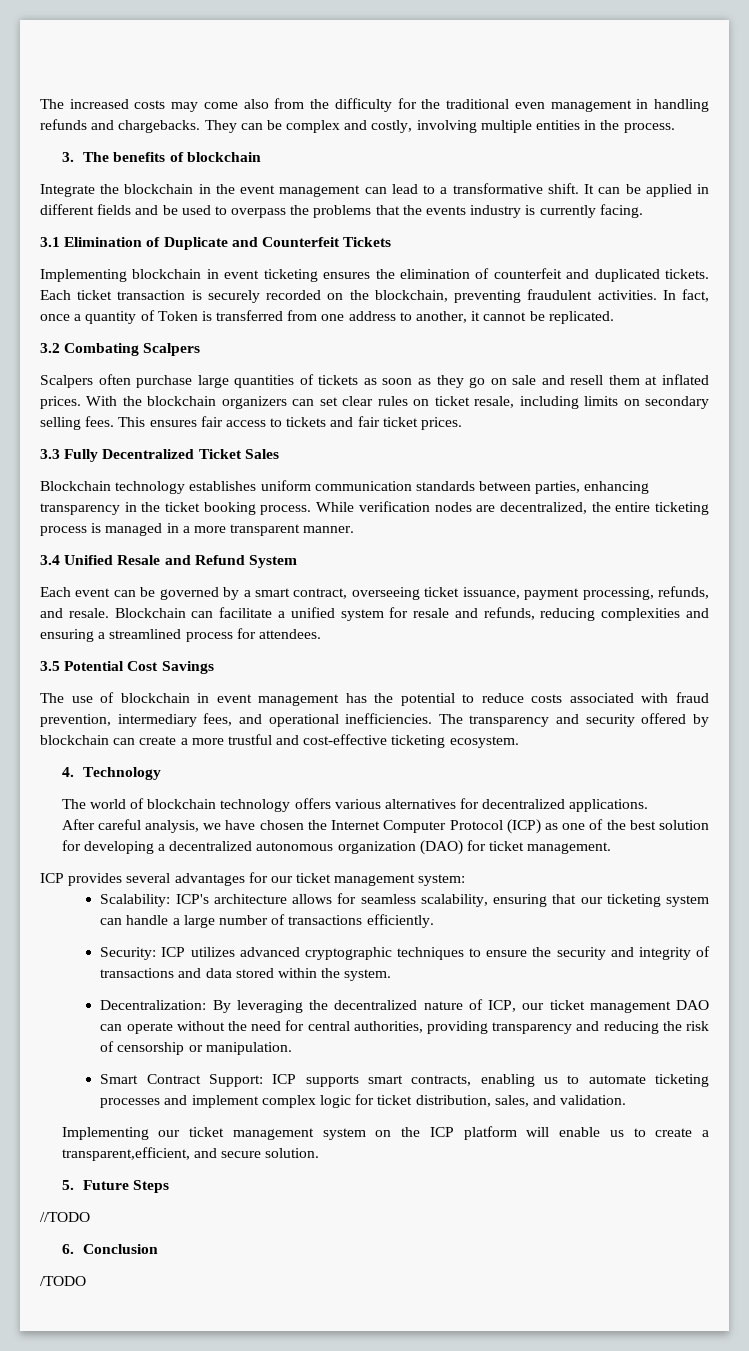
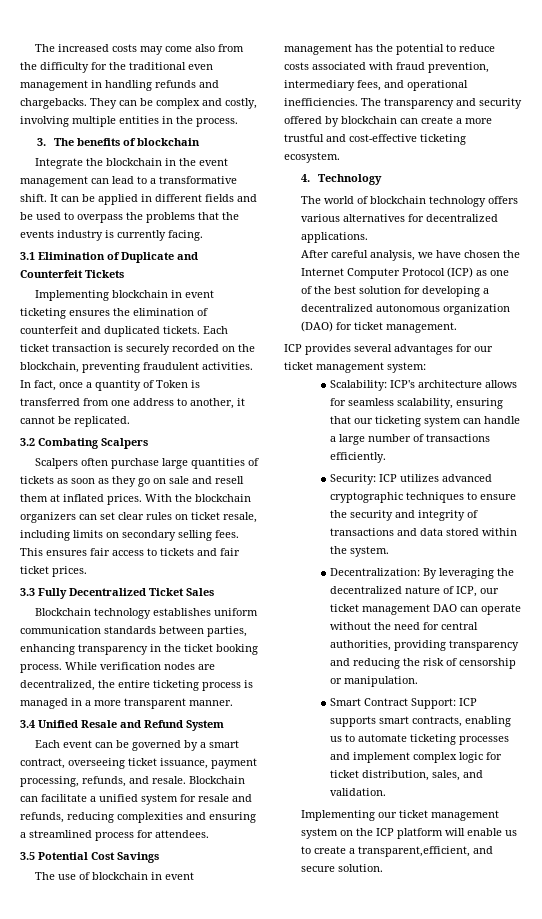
[61,1180,170,1193] [40,1212,90,1222] [61,1244,159,1254] [40,1276,86,1286] // 5. Future Steps // //TODO // 6. Conclusion // /TODO -> (384, 868) none

